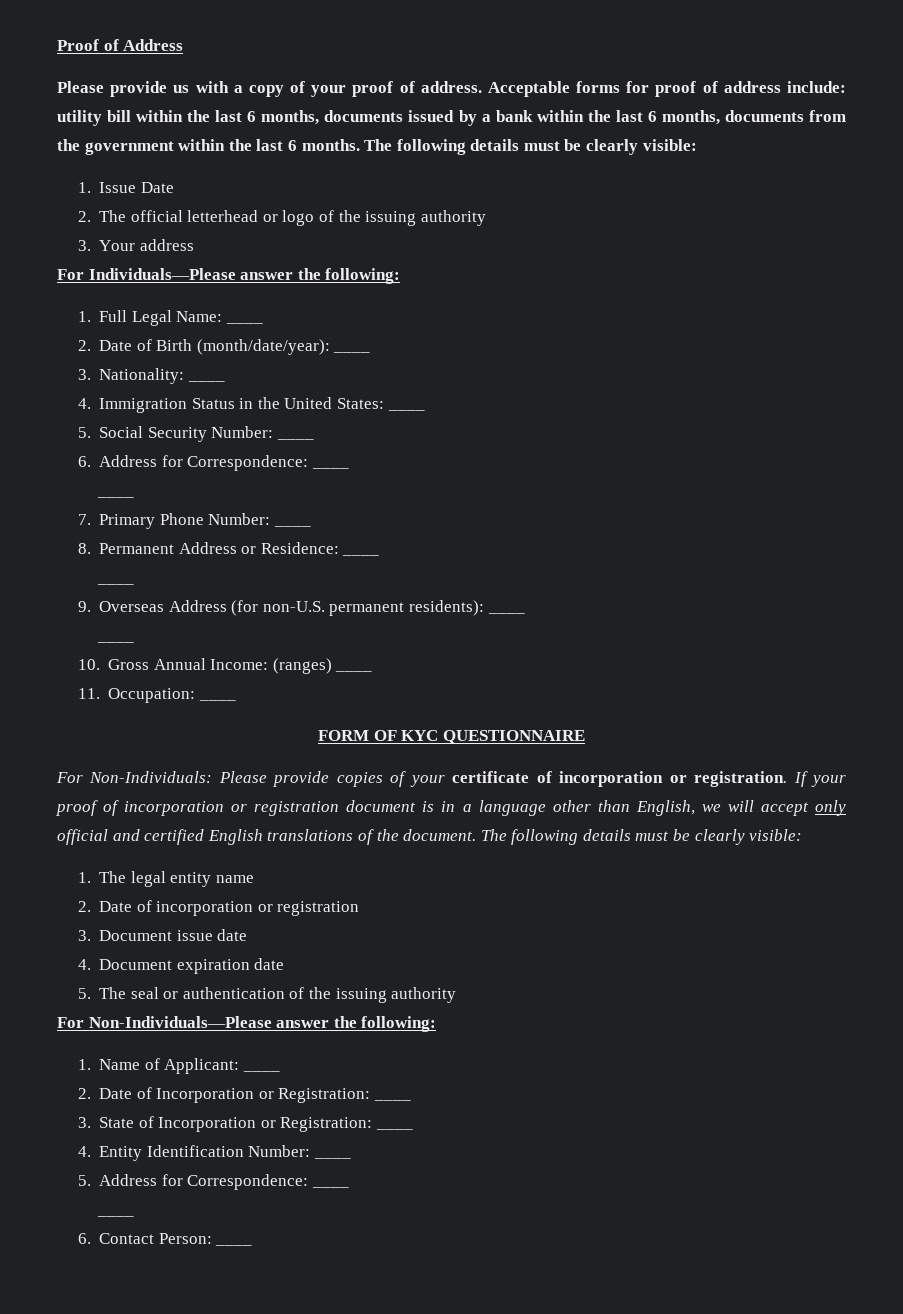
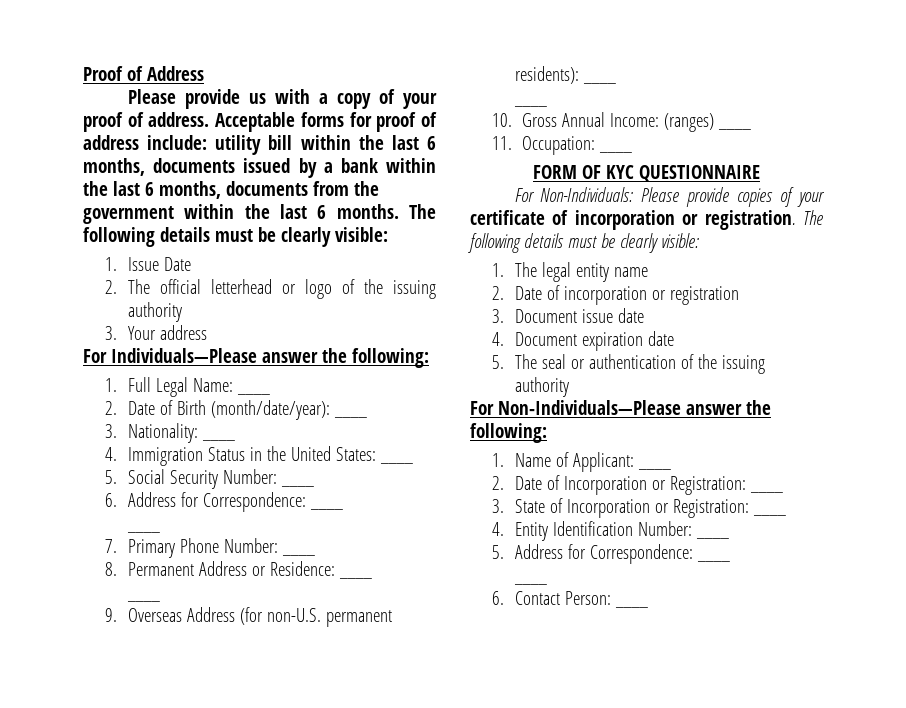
[793,771,846,787] [56,800,846,816] [57,829,477,845] If your proof of incorporation or registration document is in a language other than English, we will accept only official and certified English translations of the document. -> (796, 220) none

